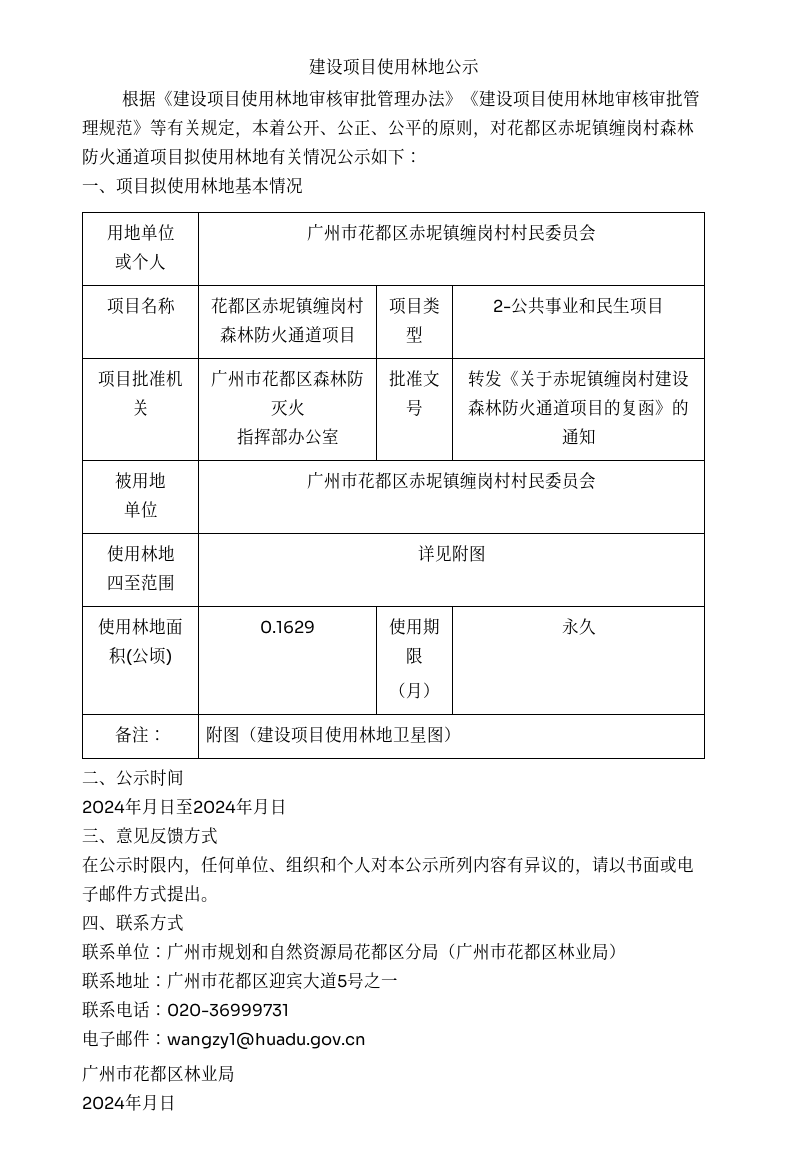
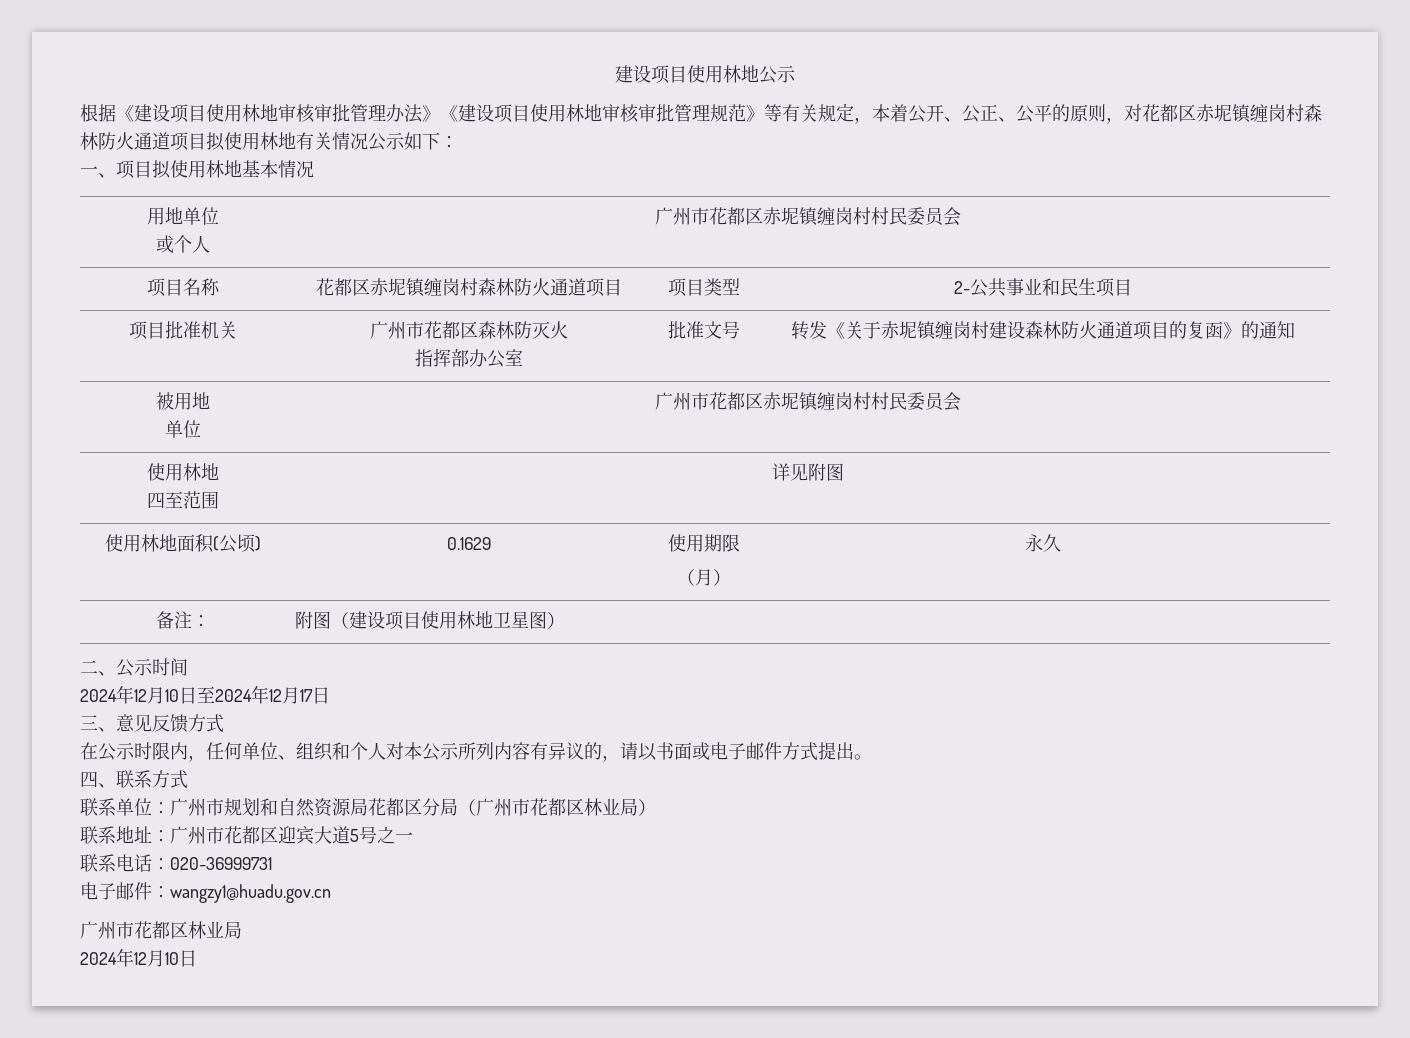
[142,797,270,815] 月日至2024年月 -> [134,685,313,704] 12月10日至2024年12月17
[142,1094,159,1111] 月 -> [134,950,179,967] 12月10

